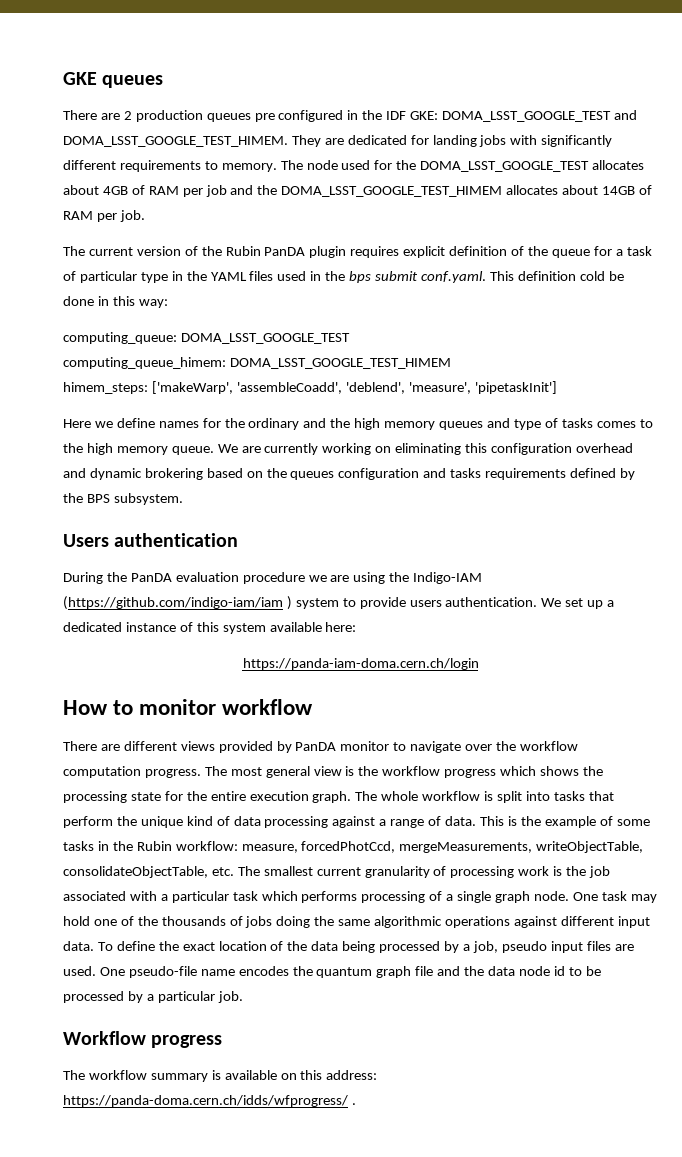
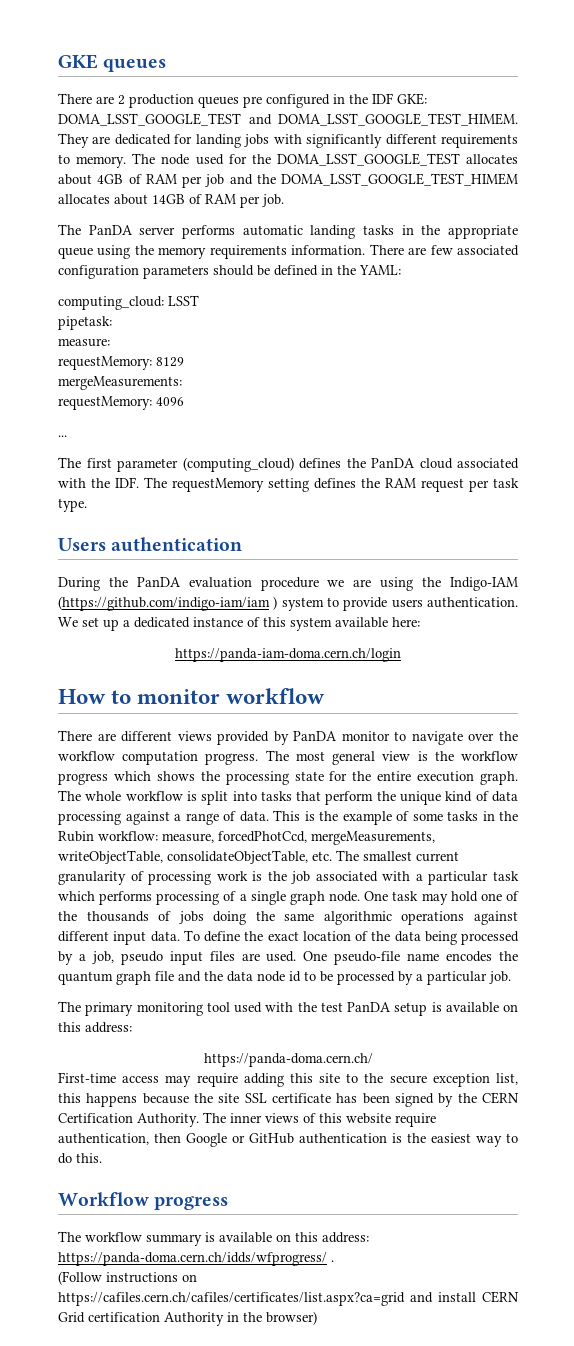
[88,246,652,258] [63,271,624,283] [63,296,168,308] [63,332,350,344] [63,357,451,369] [63,381,557,394] [63,418,653,430] [63,443,633,455] [63,468,635,480] [63,493,183,505] current version of the Rubin PanDA plugin requires explicit definition of the queue for a task of particular type in the YAML files used in the bps submit conf.yaml. This definition cold be done in this way: // computing_queue: DOMA_LSST_GOOGLE_TEST // computing_queue_himem: DOMA_LSST_GOOGLE_TEST_HIMEM // himem_steps: ['makeWarp', 'assembleCoadd', 'deblend', 'measure', 'pipetaskInit'] // Here we define names for the ordinary and the high memory queues and type of tasks comes to the high memory queue. We are currently working on eliminating this configuration overhead and dynamic brokering based on the queues configuration and tasks requirements defined by the BPS subsystem. -> [88,225,518,239] [58,244,519,259] [58,265,401,279] [58,295,199,310] [58,316,112,330] [58,338,110,347] [58,356,184,370] [58,376,182,390] [58,396,184,410] [58,435,67,437] [58,457,519,472] [58,477,519,492] [58,498,87,512] PanDA server performs automatic landing tasks in the appropriate queue using the memory requirements information. There are few associated configuration parameters should be defined in the YAML: // computing_cloud: LSST // pipetask: // measure: // requestMemory: 8129 // mergeMeasurements: // requestMemory: 4096 // ... // The first parameter (computing_cloud) defines the PanDA cloud associated with the IDF. The requestMemory setting defines the RAM request per task type.
(243, 997) none -> [58,1001,518,1016] [58,1022,132,1033] [203,1053,373,1067] [58,1072,518,1087] [58,1092,519,1107] [58,1112,436,1127] [58,1133,518,1147] [58,1153,102,1164] // The primary monitoring tool used with the test PanDA setup is available on this address: // https://panda-doma.cern.ch/ // First-time access may require adding this site to the secure exception list, this happens because the site SSL certificate has been signed by the CERN Certification Authority. The inner views of this website require authentication, then Google or GitHub authentication is the easiest way to do this.
(356, 1104) none -> [58,1271,197,1285] [58,1291,519,1306] [58,1311,317,1326] // (Follow instructions on https://cafiles.cern.ch/cafiles/certificates/list.aspx?ca=grid and install CERN Grid certification Authority in the browser)

